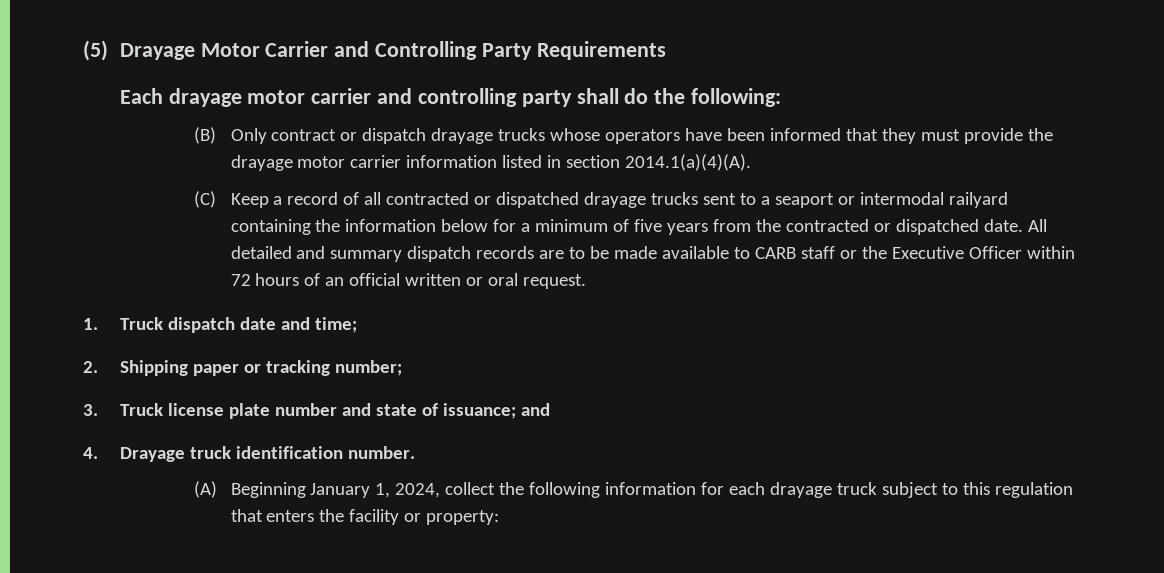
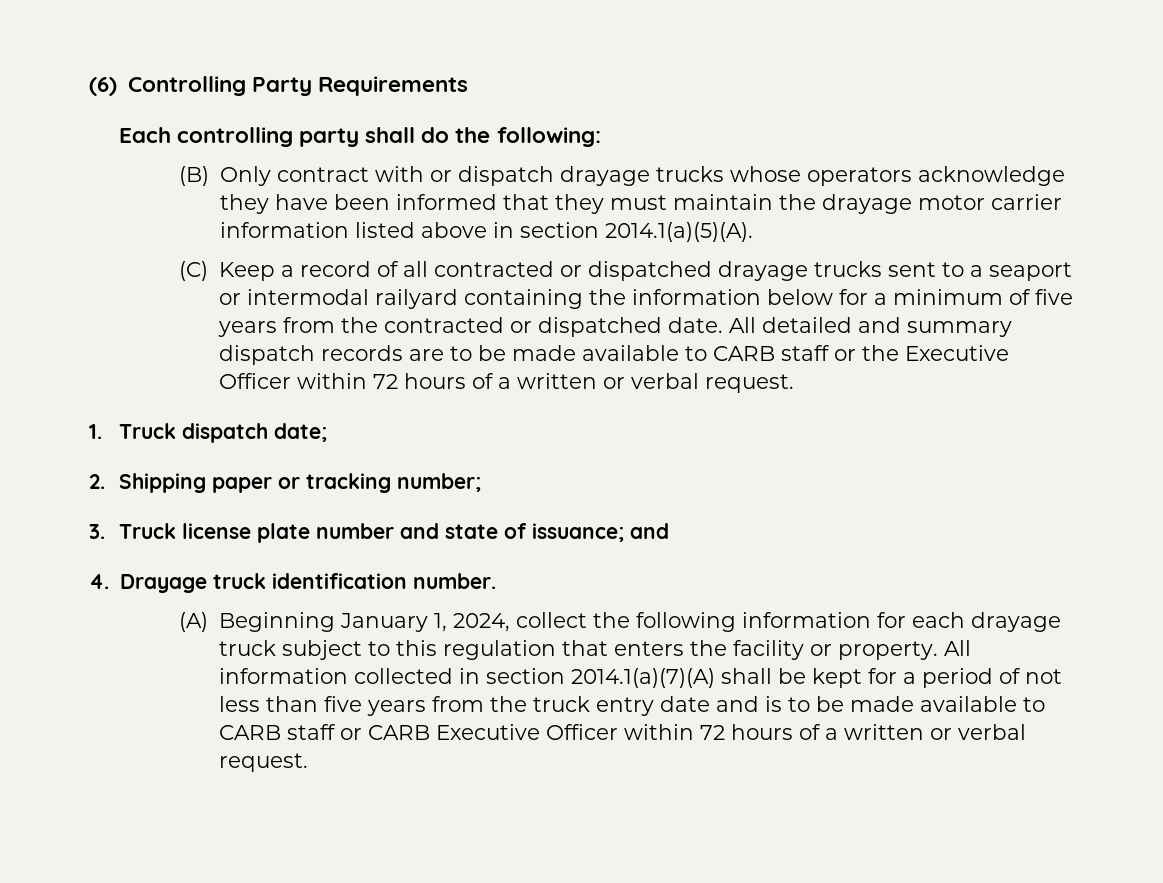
[83,40,370,61] (5) Drayage Motor Carrier and -> [89,77,117,96] (6)
[168,88,413,107] drayage motor carrier and -> (172, 135) none
(337, 135) none -> [375,166,425,182] with
(681, 136) none -> [918,166,1066,186] [220,194,270,214] acknowledge they
[964,128,1024,144] provide -> [673,194,774,210] maintain
[547,154,752,171] in section 2014.1(a)(4)(A). -> [421,222,754,242] above in section 2014.1(a)(5)(A).
[325,273,519,286] an official written or oral -> [498,373,700,389] a written or verbal
[239,317,357,333] date and time; -> [274,423,328,442] date;
[426,510,500,525] property: -> [838,640,972,660] [219,668,1063,688] [219,696,1046,716] [219,724,1027,740] [219,753,309,772] property. All information collected in section 2014.1(a)(7)(A) shall be kept for a period of not less than five years from the truck entry date and is to be made available to CARB staff or CARB Executive Officer within 72 hours of a written or verbal request.

